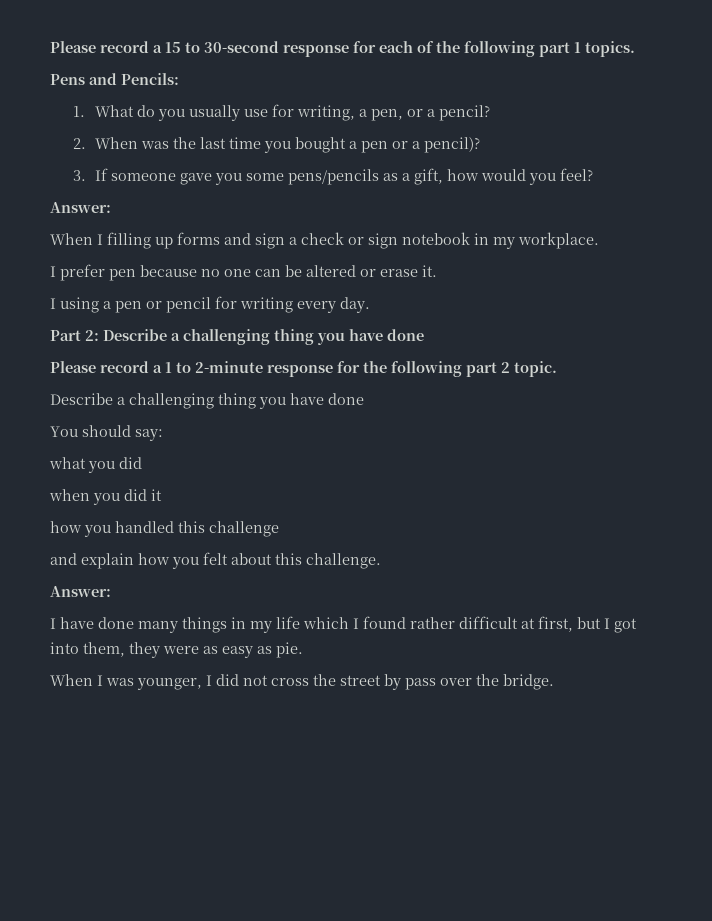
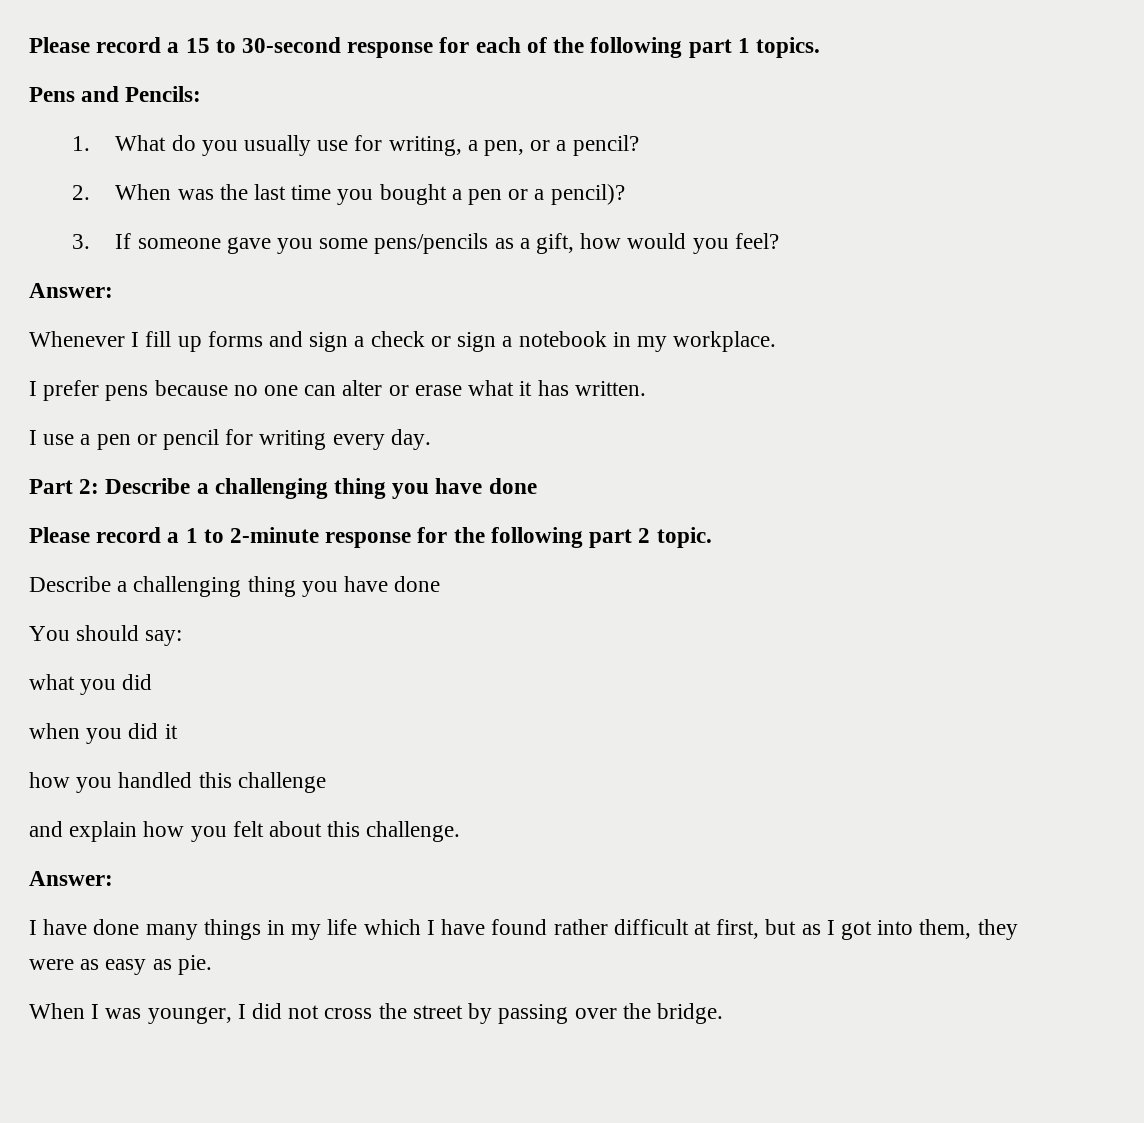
[50,232,151,249] When I filling -> [29,331,172,347] Whenever I fill
(398, 241) none -> [502,336,513,347] a
[109,269,136,281] pen -> [105,385,149,401] pens
[285,265,437,277] [50,297,99,313] be altered or erase it. // I using -> [342,380,646,396] [29,430,75,445] alter or erase what it has written. // I use
(359, 623) none -> [441,919,486,935] have
(601, 623) none -> [801,924,821,935] as
[405,678,436,690] pass -> [498,1004,569,1024] passing

